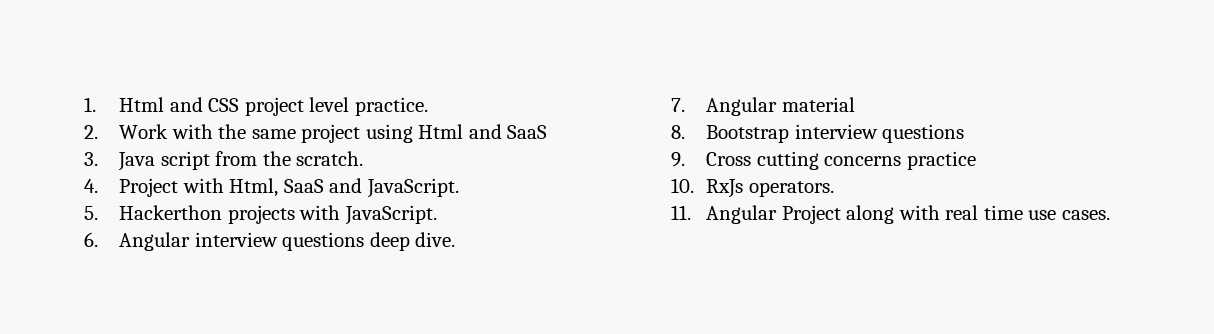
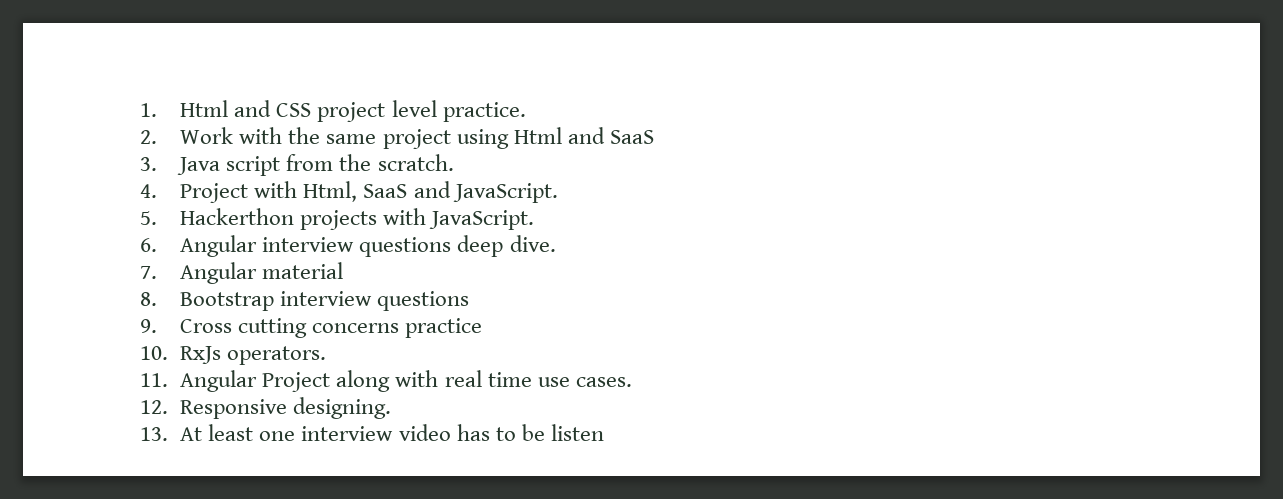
(1110, 215) none -> [139,397,392,419] [139,424,604,441] // 12. Responsive designing. // 13. At least one interview video has to be listen

